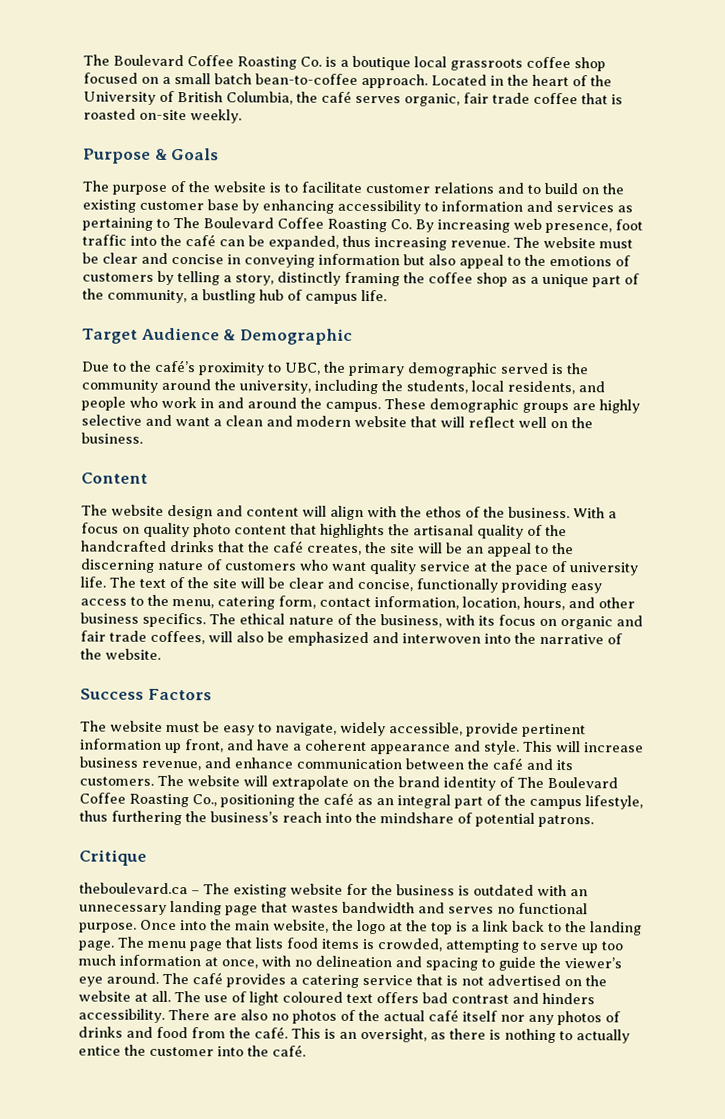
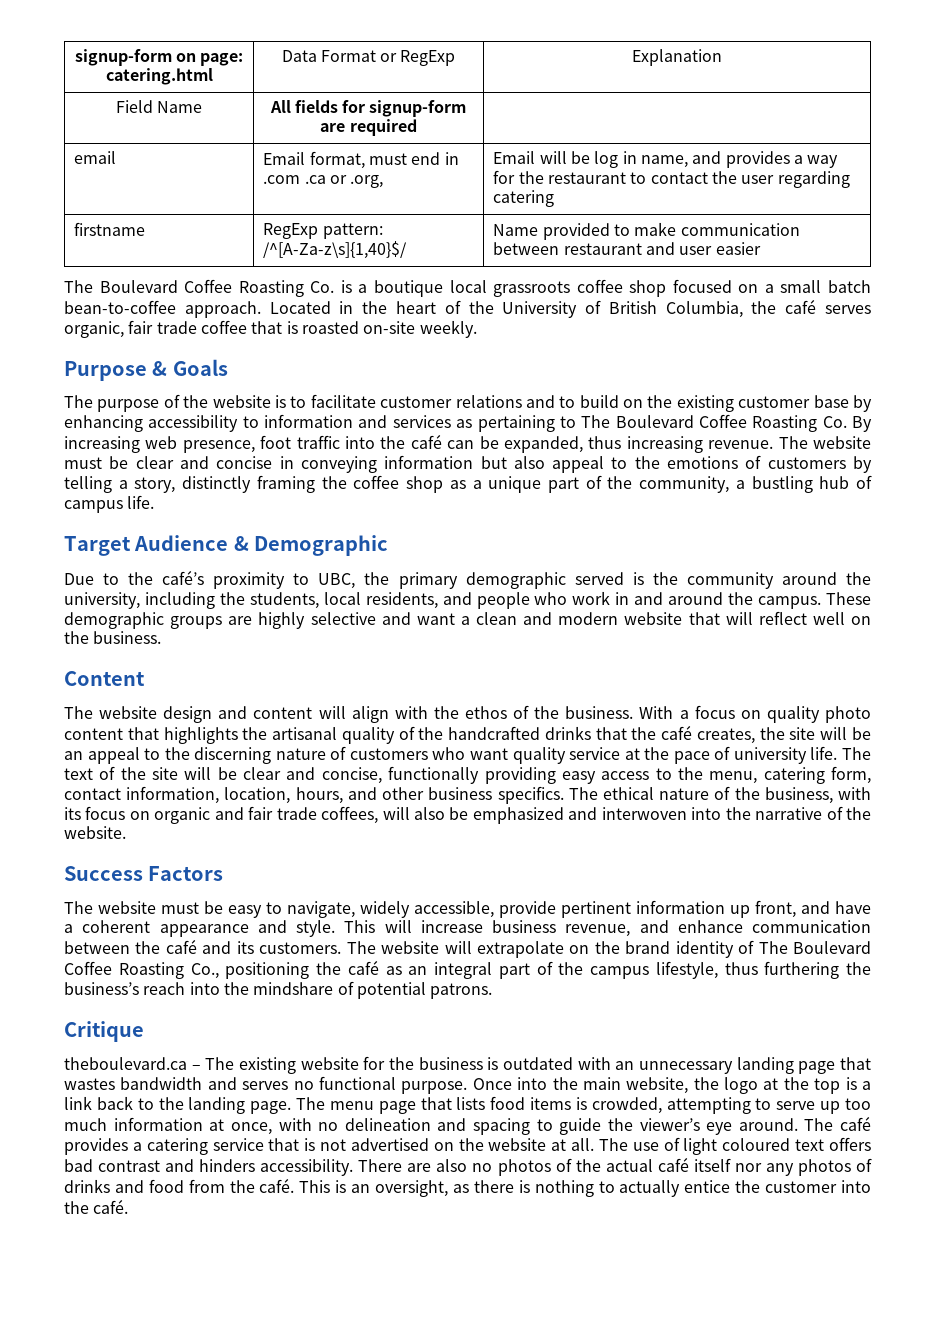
(83, 60) none -> [74,49,244,66] [105,68,213,85] [281,50,456,66] [632,49,722,66] [115,100,203,113] [269,100,467,117] [320,119,417,136] [74,151,117,164] [263,151,459,169] [263,175,384,188] [493,151,839,168] [493,170,850,188] [493,190,555,207] [74,222,146,236] [263,223,383,239] [263,241,408,259] [493,222,800,240] [493,242,761,255] signup-form on page: catering.html | Data Format or RegExp | Explanation // Field Name | All fields for signup-form are required | // email | Email format, must end in .com .ca or .org, | Email will be log in name, and provides a way for the restaurant to contact the user regarding catering // firstname | RegExp pattern: /^[A-Za-z\s]{1,40}$/ | Name provided to make communication between restaurant and user easier //

